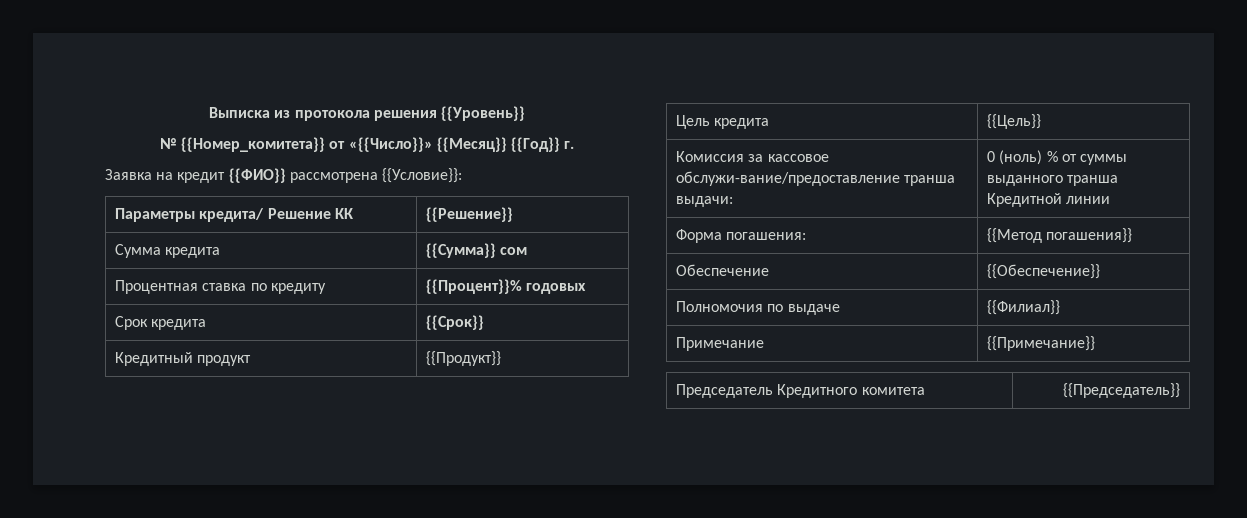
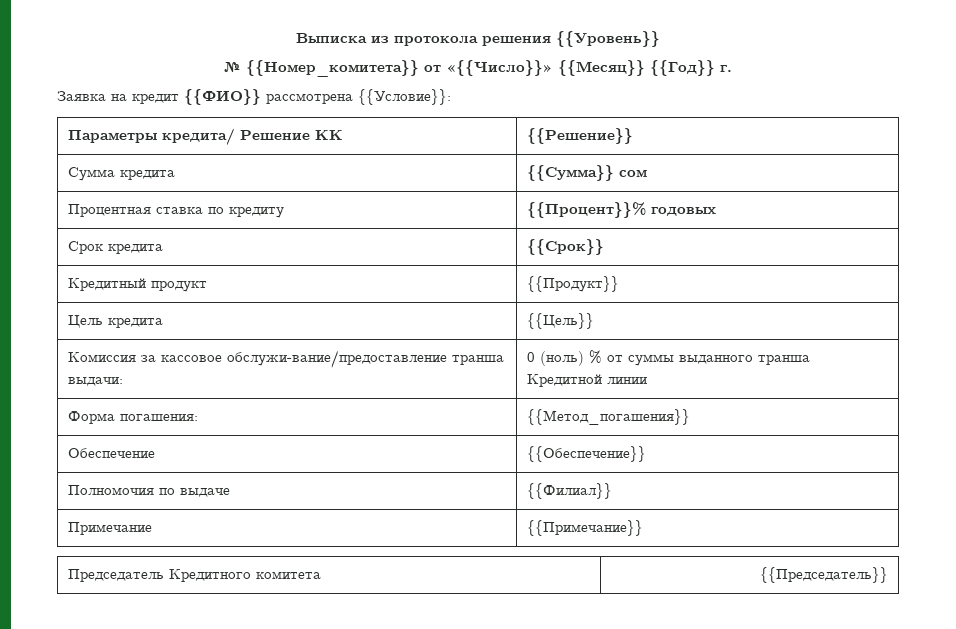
[987,228,1133,243] {{Метод погашения}} -> [527,409,691,425] {{Метод_погашения}}

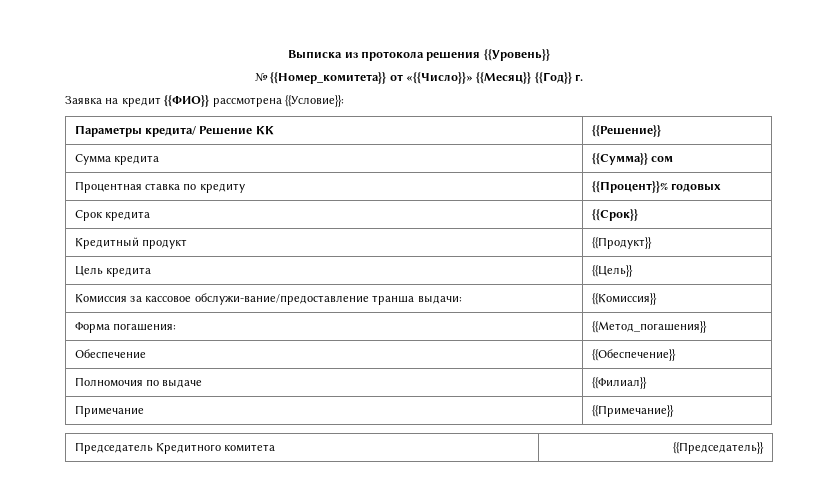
[527,350,811,366] [527,374,648,387] 0 (ноль) % от суммы выданного транша Кредитной линии -> [591,293,657,305] {{Комиссия}}

